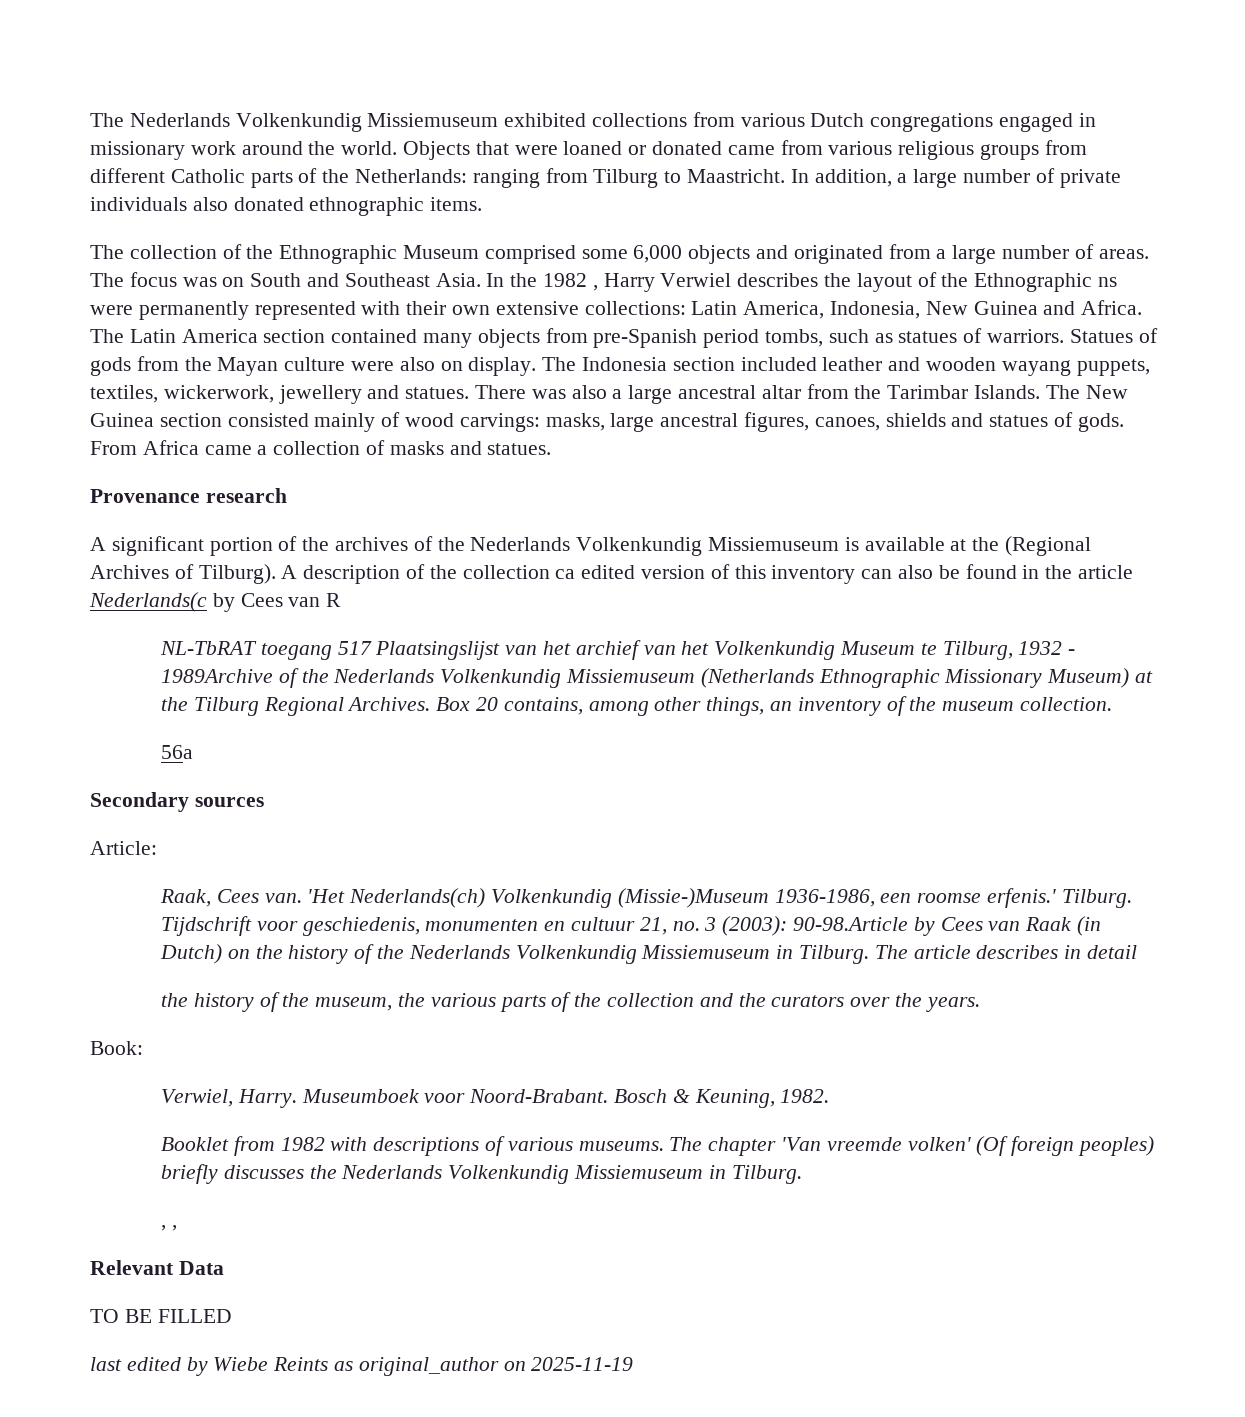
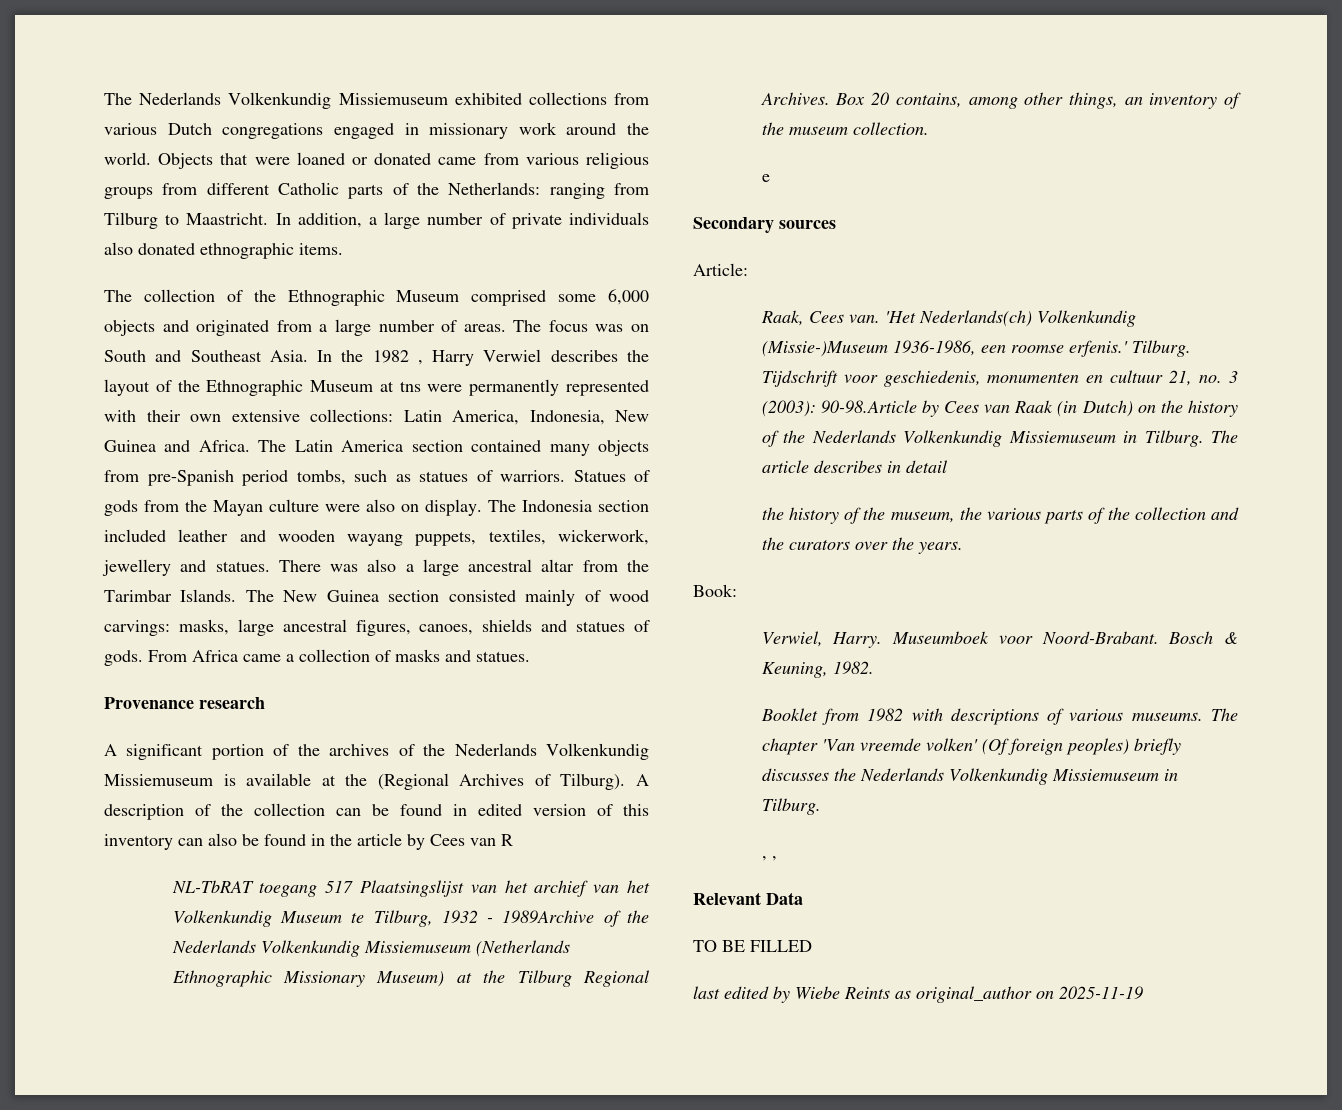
[1098,277,1118,287] ns -> [310,380,421,392] Museum at tns
[555,569,576,579] ca -> [336,804,467,816] can be found in
[89,592,207,612] Nederlands(c -> (402, 839) none
[161,745,194,759] 56a -> [761,174,770,182] e

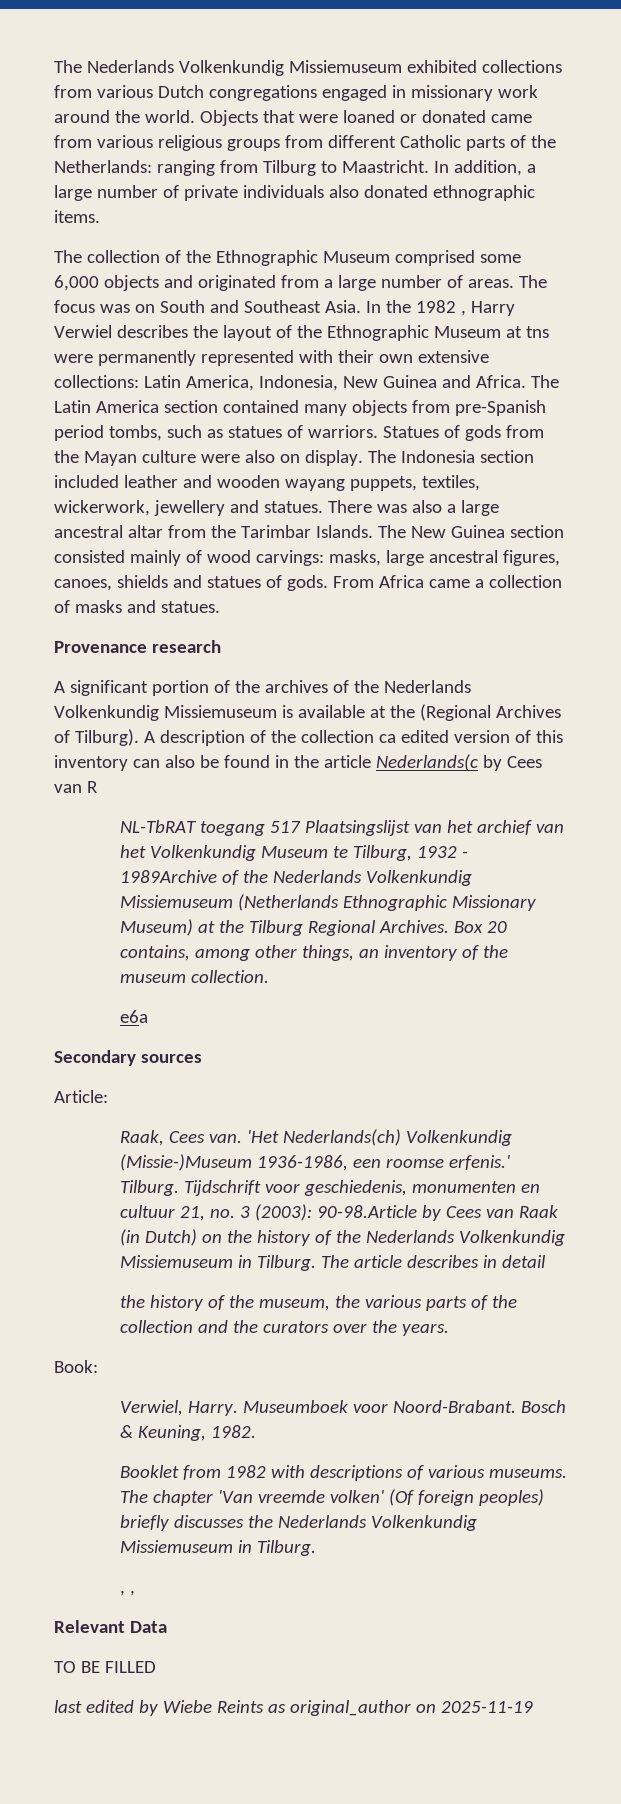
[336,804,467,816] can be found in -> [378,734,396,743] ca
(402, 839) none -> [375,754,478,771] Nederlands(c
[761,174,770,182] e -> [119,1010,148,1023] e6a

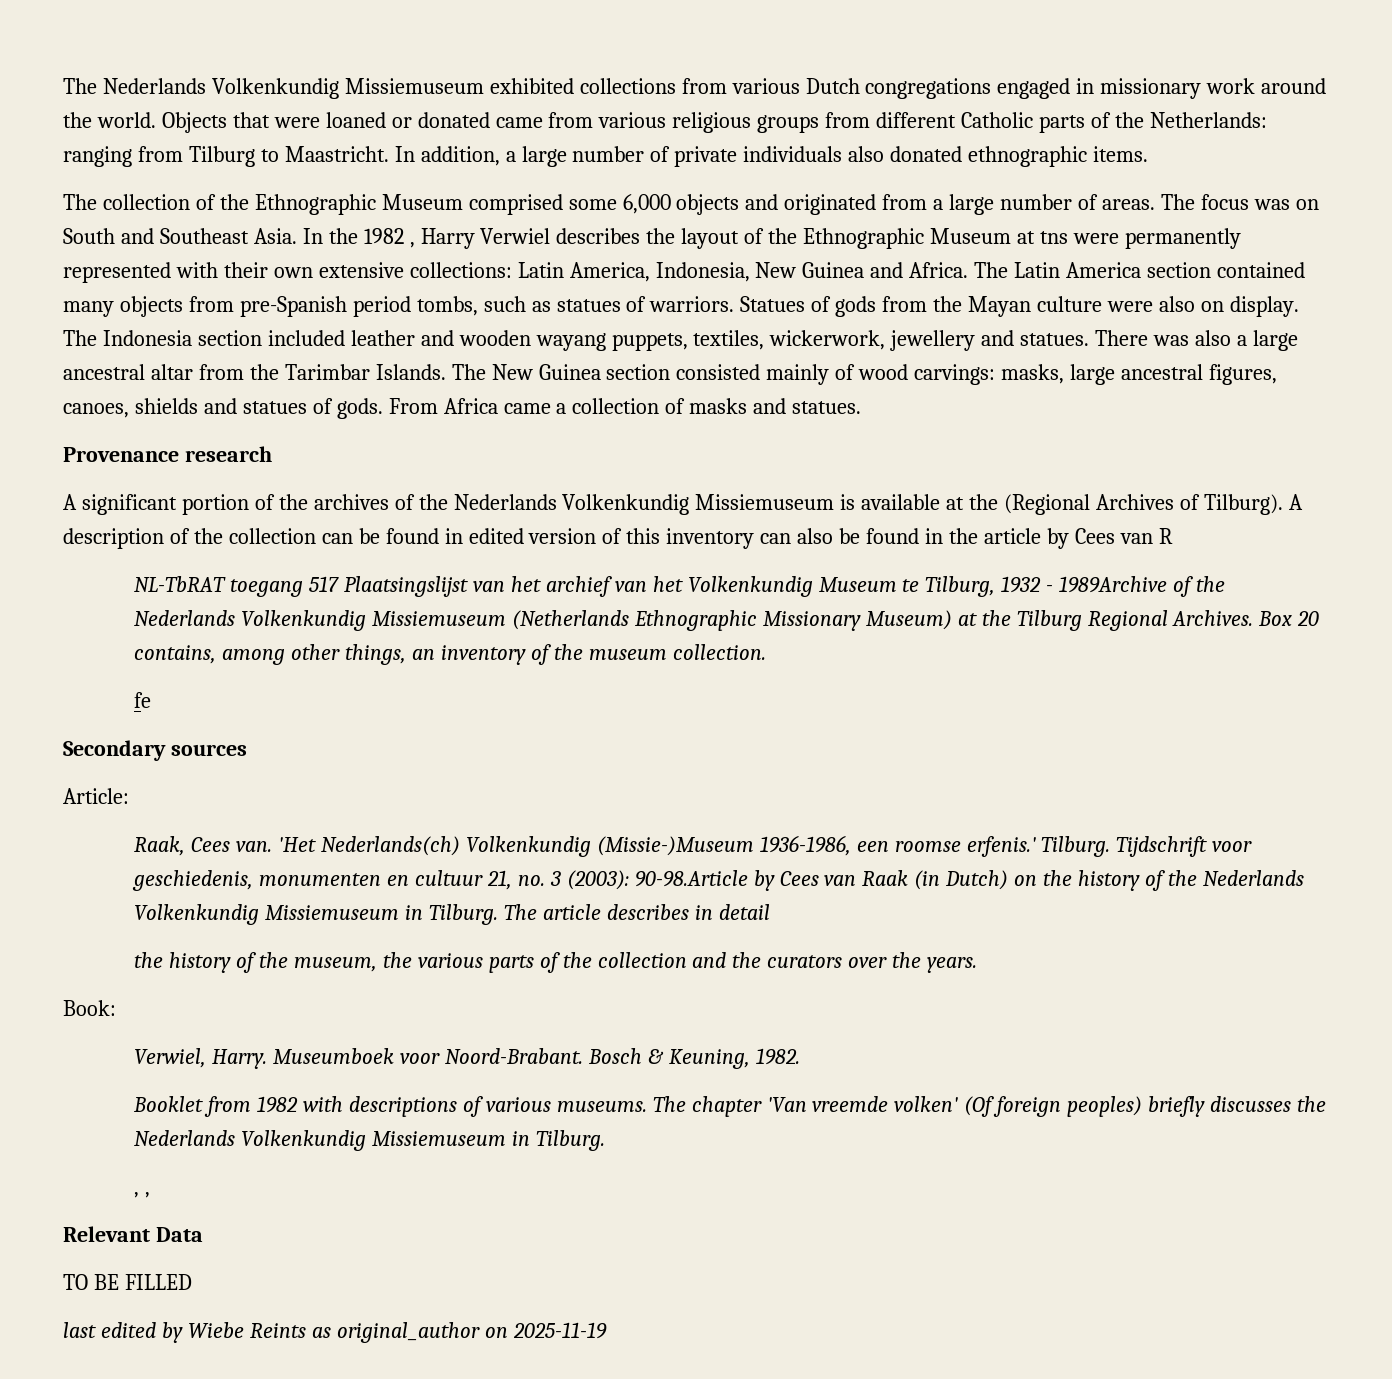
[378,734,396,743] ca -> [321,528,463,544] can be found in
[375,754,478,771] Nederlands(c -> (1041, 536) none
[119,1010,148,1023] e6a -> [134,692,152,708] fe

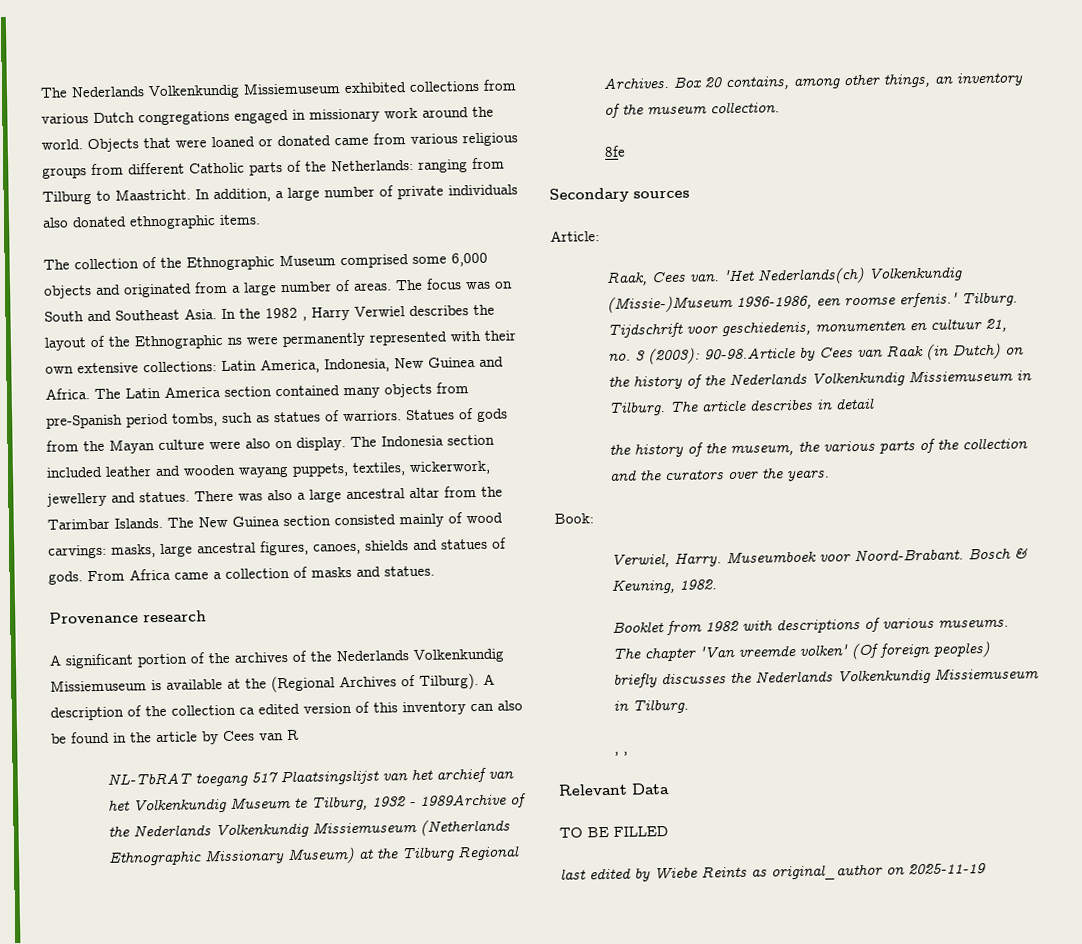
[930,228,1068,244] Museum at tns -> [227,337,242,345] ns
[321,528,463,544] can be found in -> [239,707,255,715] ca
[134,692,152,708] fe -> [604,145,627,157] 8fe

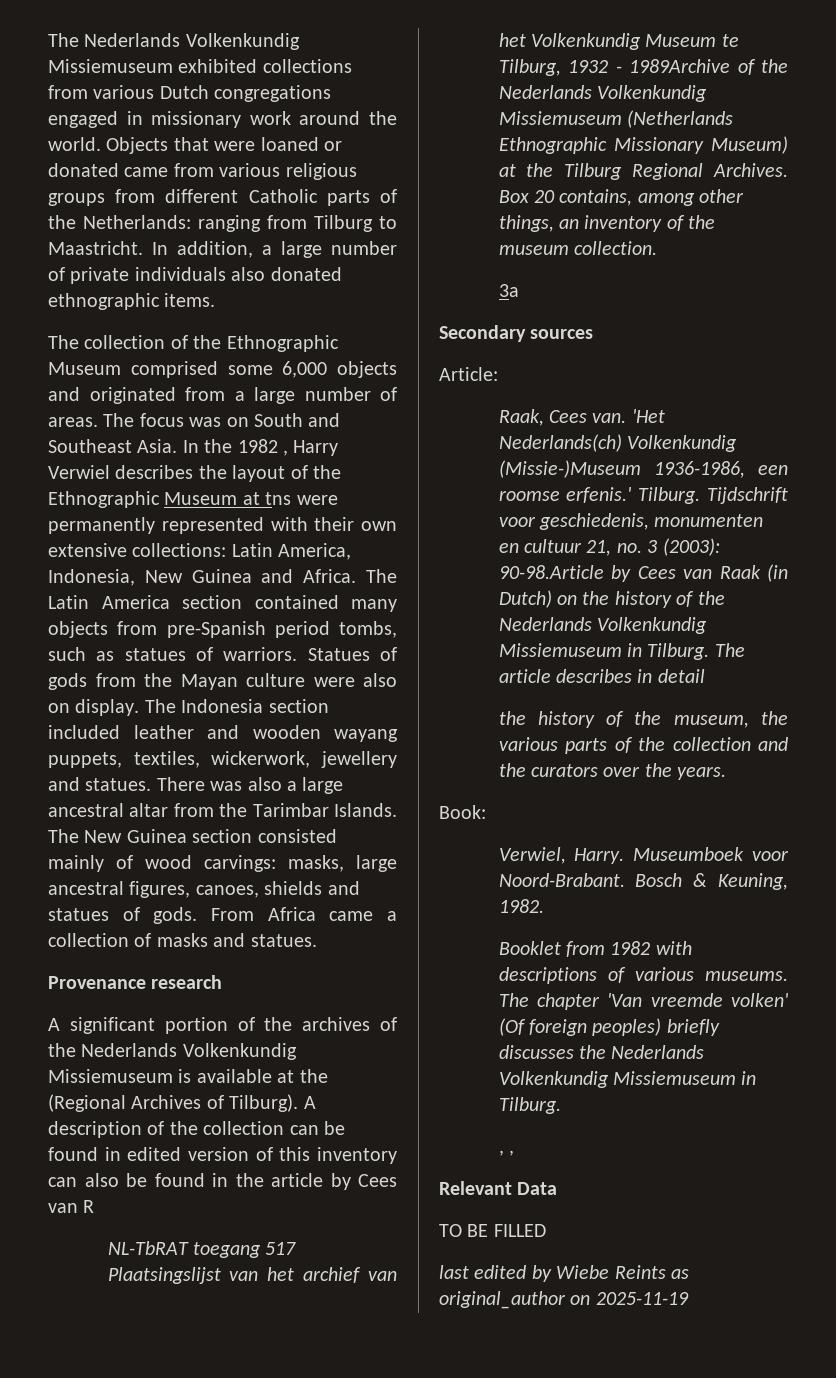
[227,337,242,345] ns -> [164,492,292,505] Museum at tns
[239,707,255,715] ca -> [289,1121,345,1135] [48,1147,121,1161] can be found in
[604,145,627,157] 8fe -> [498,284,519,297] 3a

